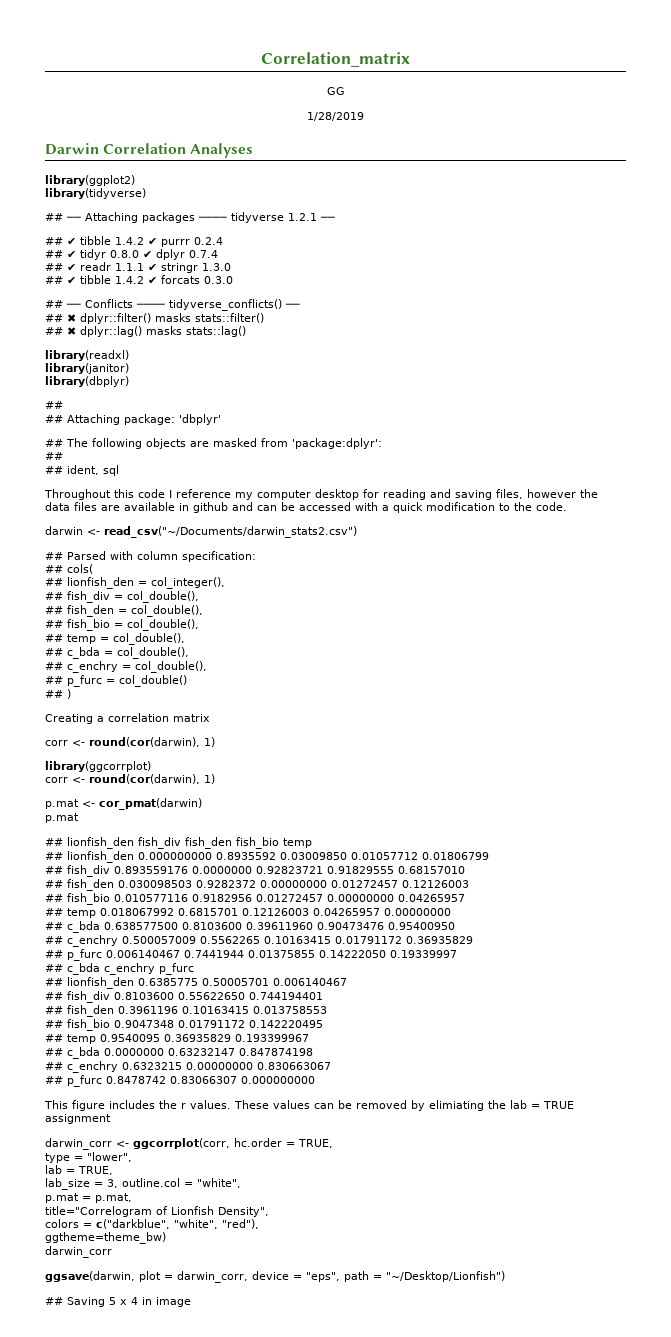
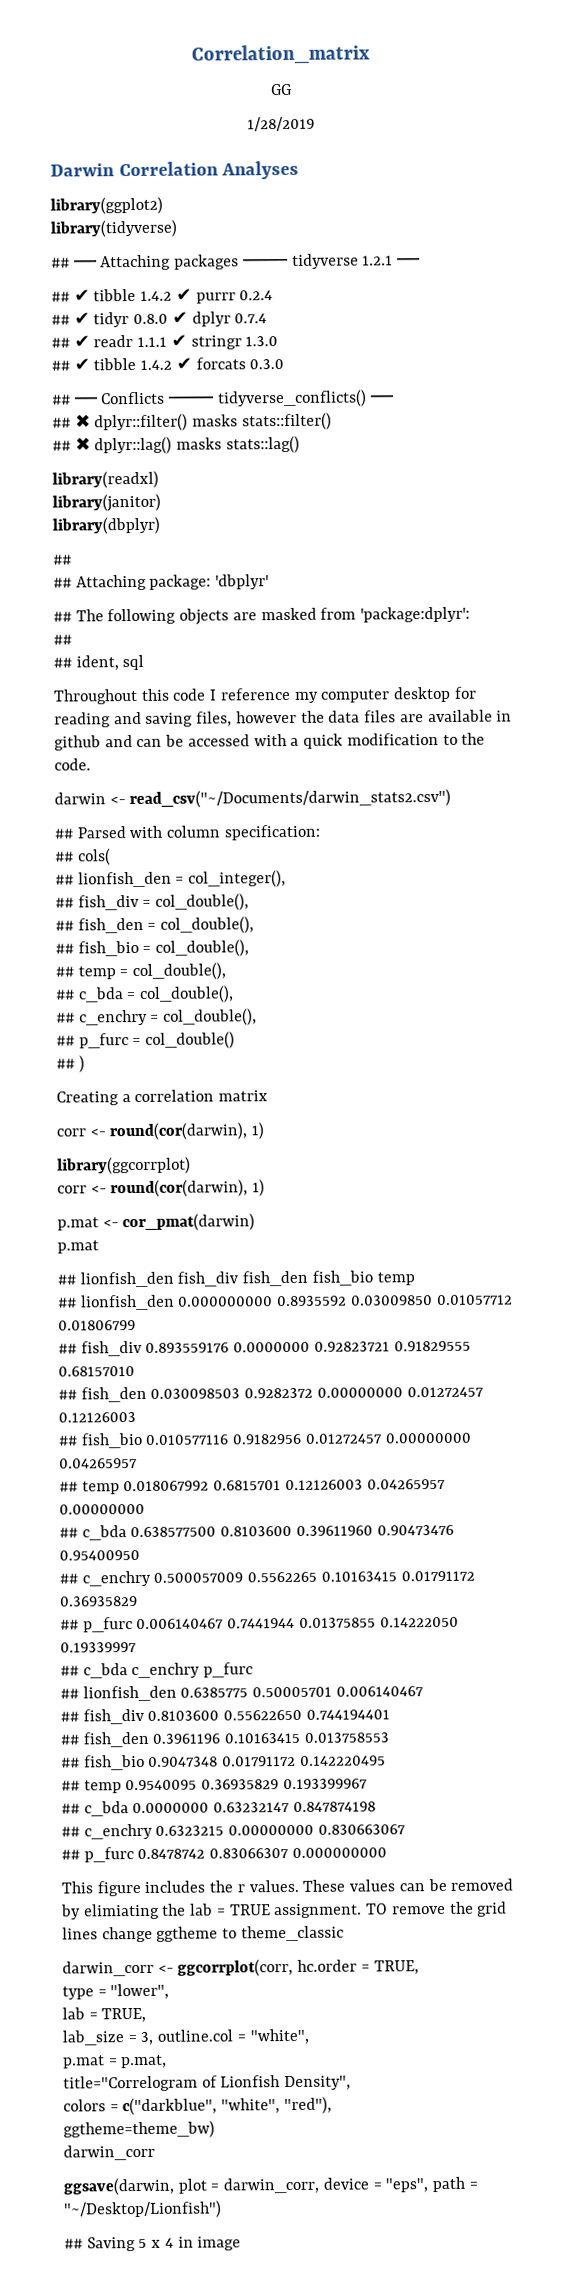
[45,1114,111,1124] assignment -> [274,1901,508,1919] [62,1925,344,1943] assignment. TO remove the grid lines change ggtheme to theme_classic

